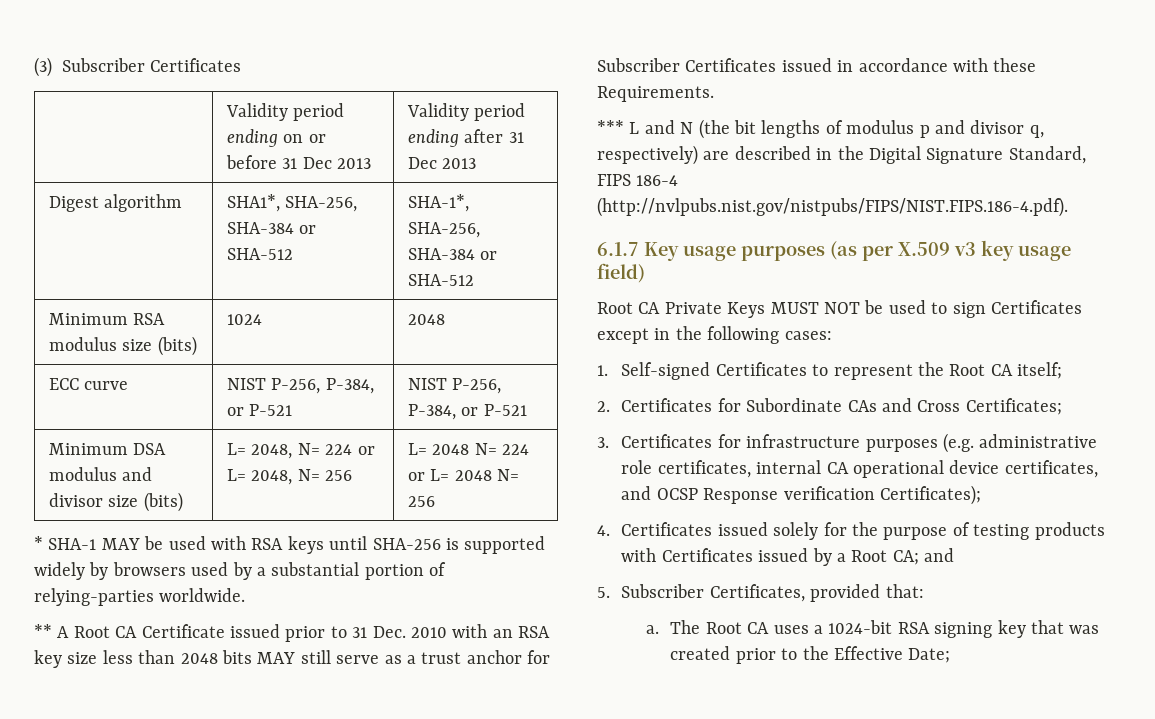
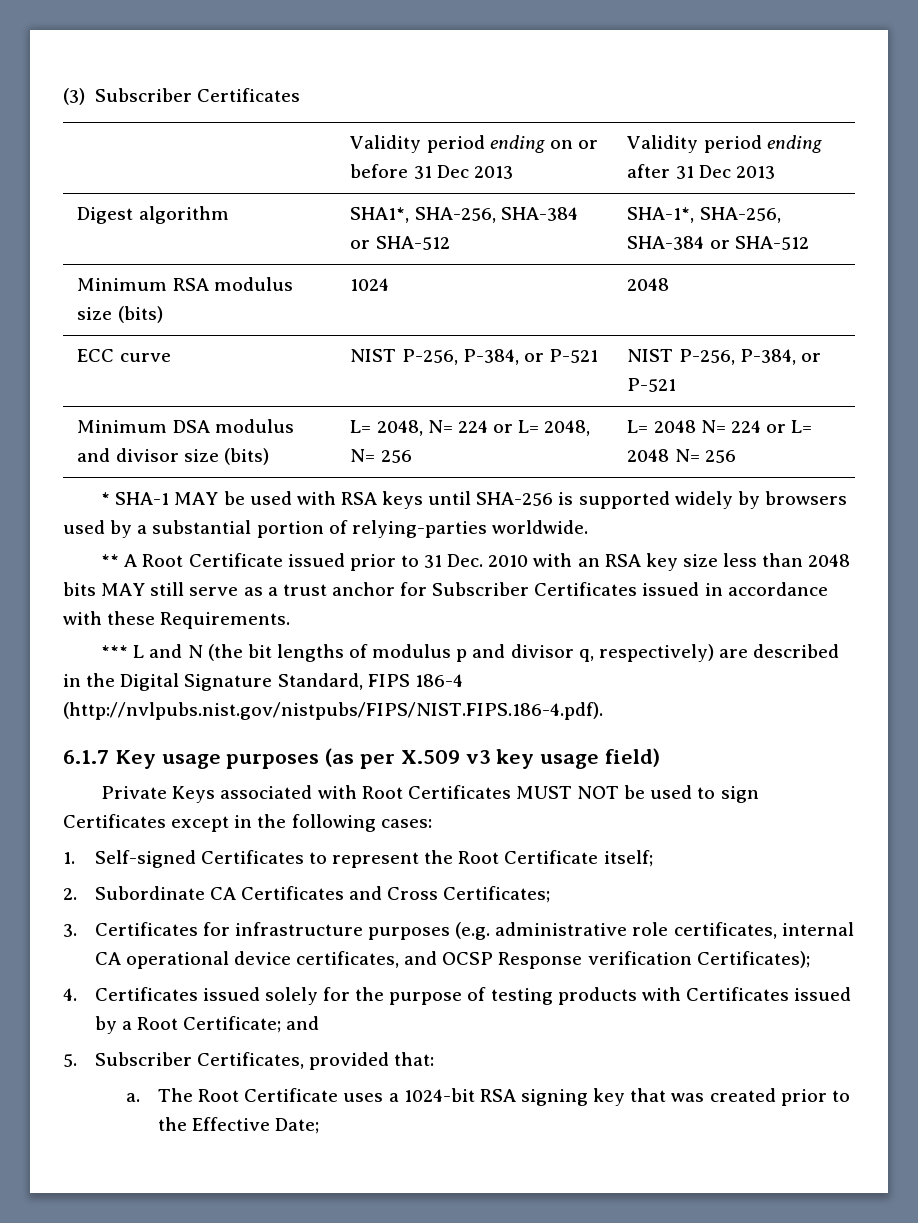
[115,626,138,638] CA -> (184, 560) none
[597,302,766,318] Root CA Private Keys -> [101,785,511,803] Private Keys associated with Root Certificates
[990,364,1013,376] CA -> [504,850,599,864] Certificate
[621,398,877,412] Certificates for Subordinate CAs -> [94,886,344,900] Subordinate CA Certificates
[892,550,919,565] CA; -> [183,1016,282,1033] Certificate;
[747,622,770,634] CA -> [244,1088,339,1102] Certificate

